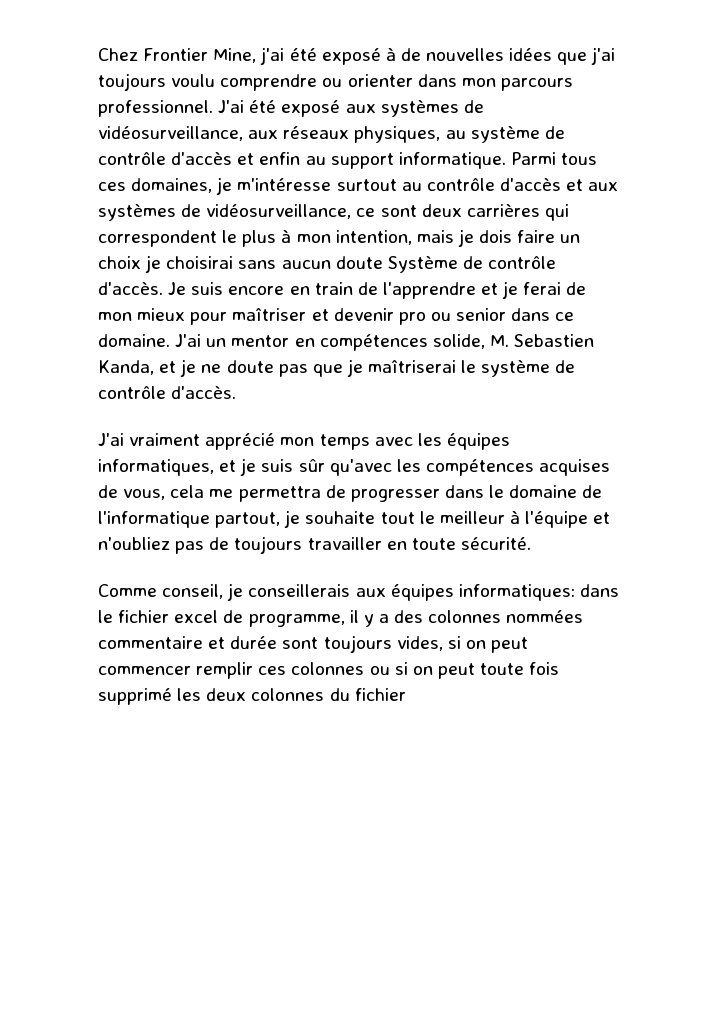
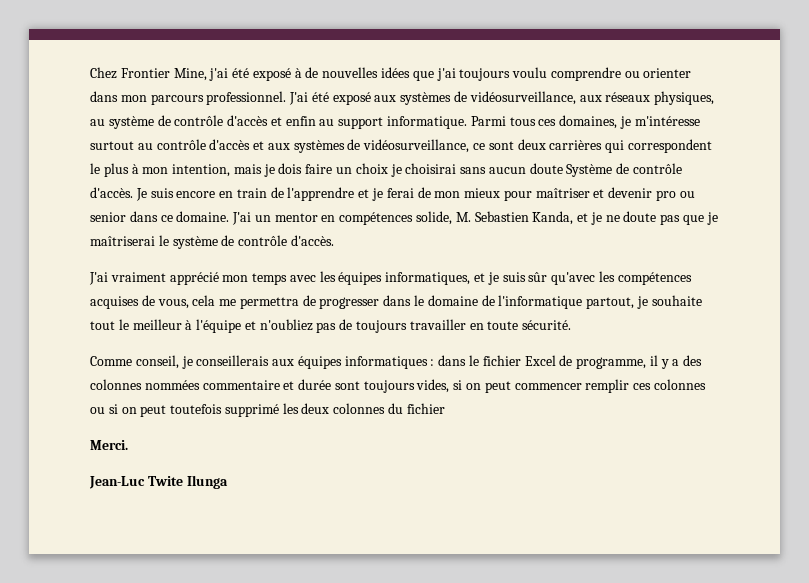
[458,584,575,601] informatiques: -> [344,356,435,369] informatiques :
[174,610,219,623] excel -> [524,355,556,366] Excel
[480,662,560,675] toute fois -> [170,404,223,414] toutefois
(406, 694) none -> [90,440,128,450] [89,475,228,489] // Merci. // Jean-Luc Twite Ilunga

